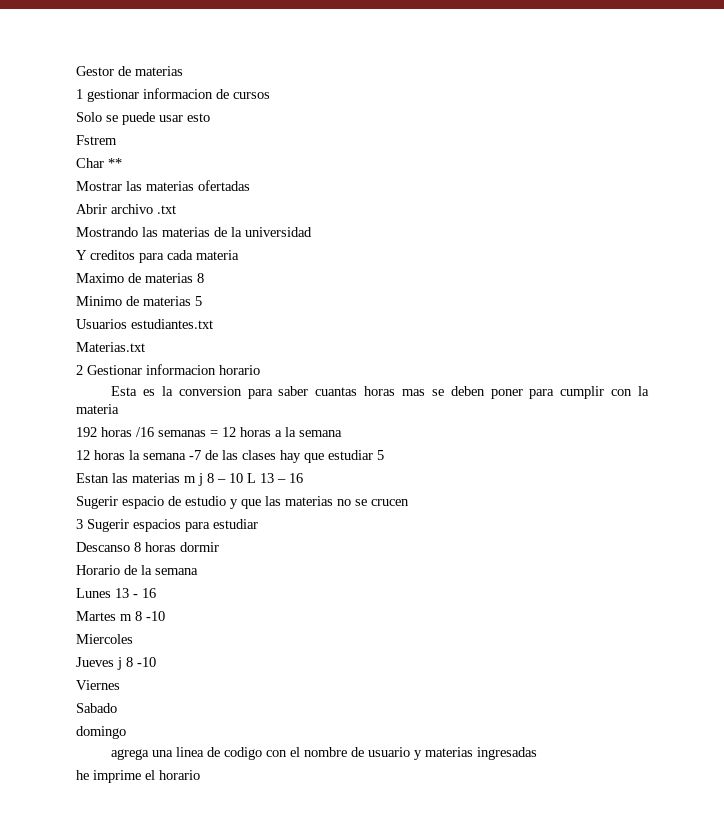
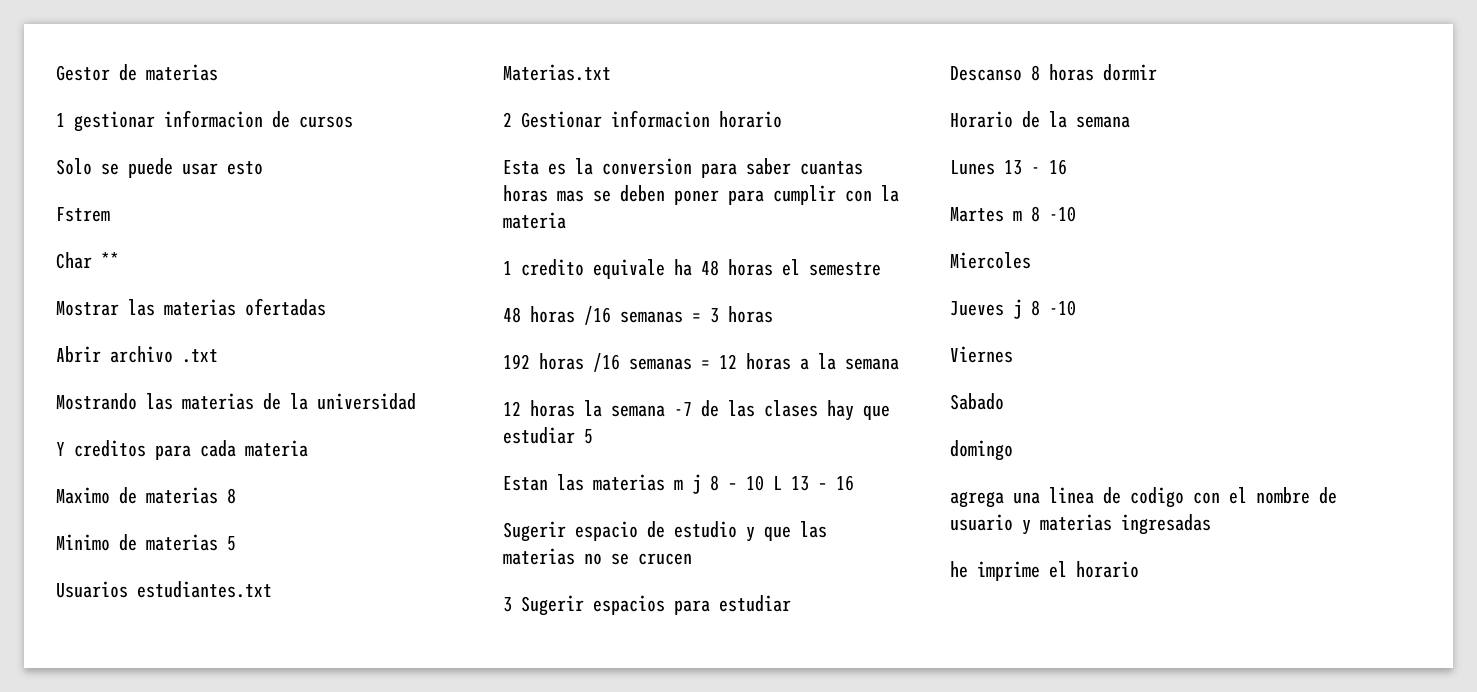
(119, 409) none -> [503,259,881,279] [503,306,773,325] // 1 credito equivale ha 48 horas el semestre // 48 horas /16 semanas = 3 horas

